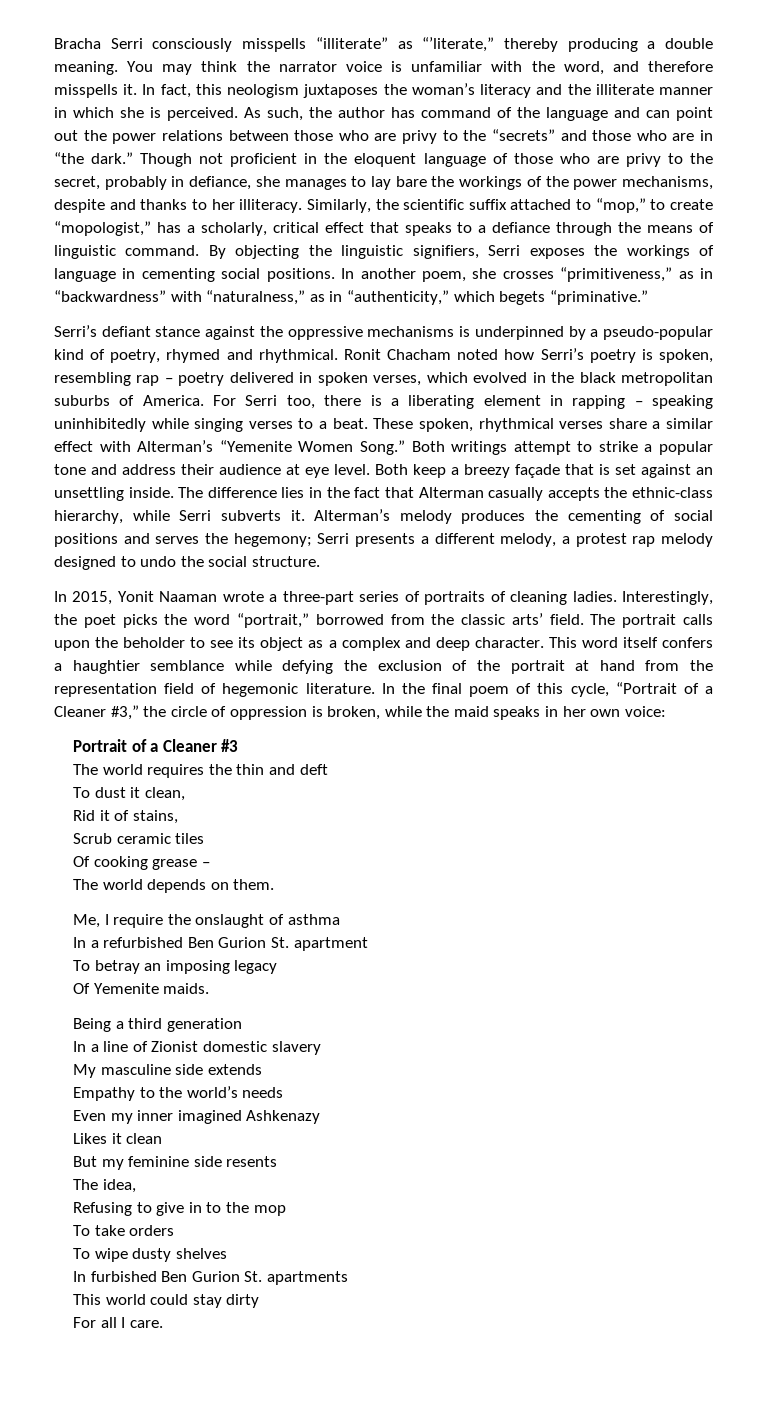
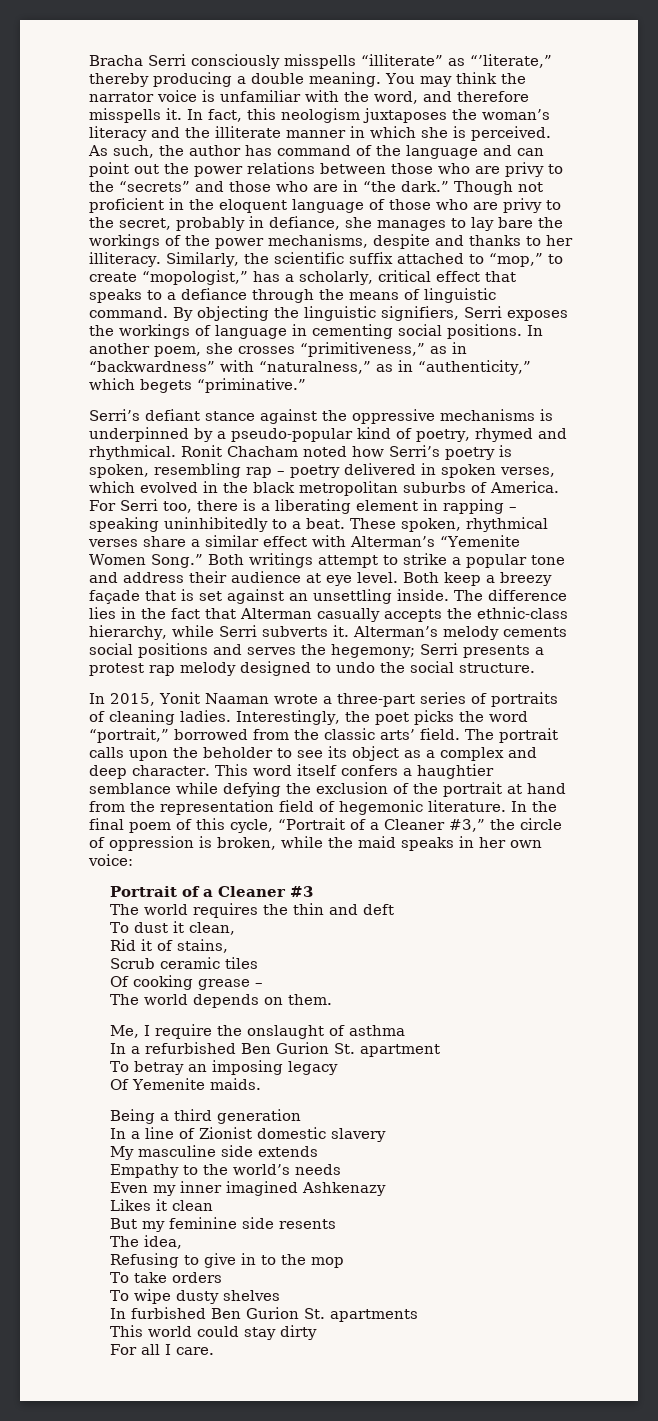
[151,418,293,432] while singing verses -> (268, 524) none
[461,510,666,524] produces the cementing of -> [502,627,567,637] cements
[434,533,570,547] different melody, a -> (544, 651) none

